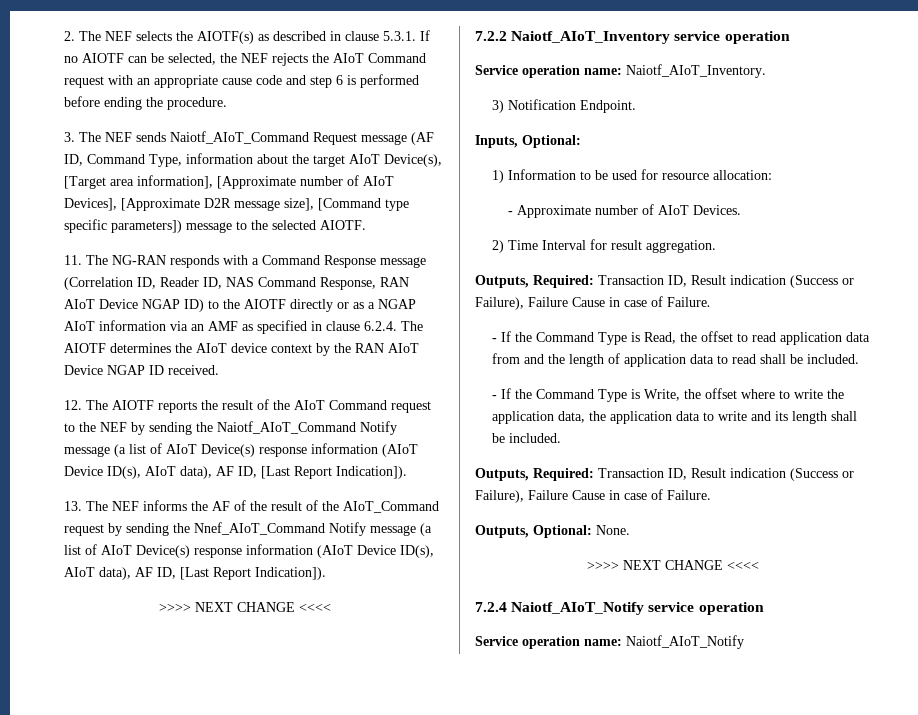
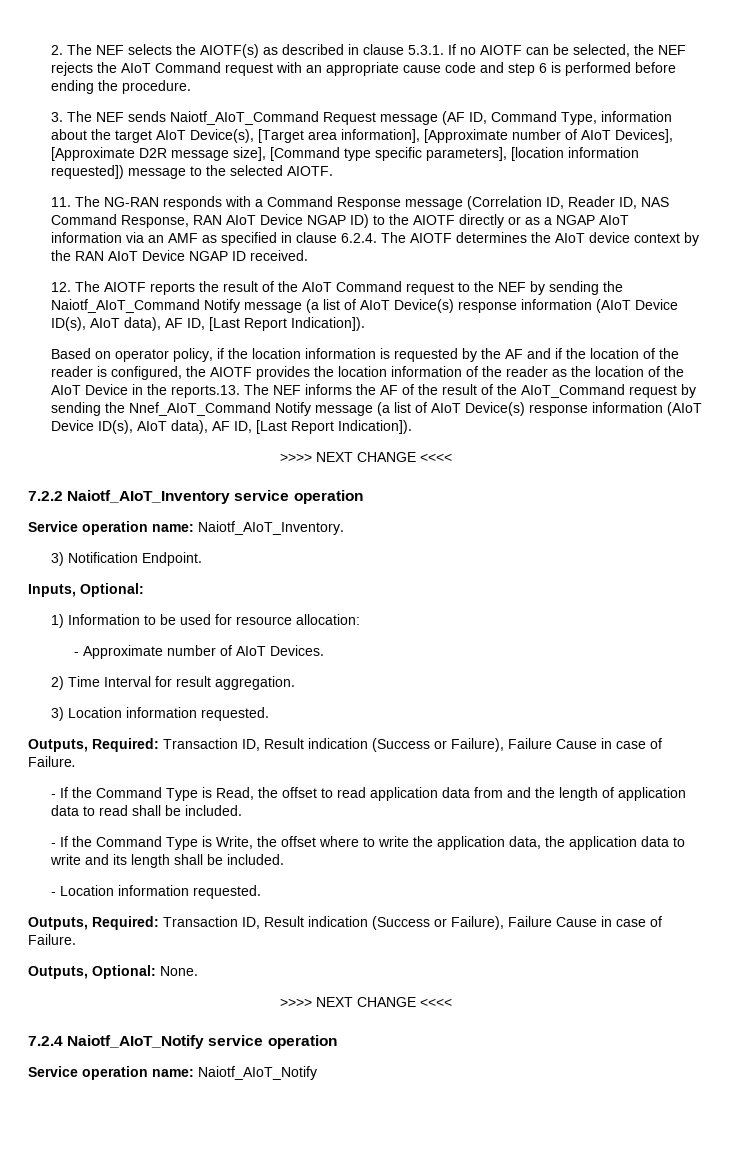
[110,220,182,233] parameters]) -> [426,147,640,161] [51,165,125,179] parameters], [location information requested])
[63,501,82,511] 13. -> [51,348,680,362] [51,366,685,380] [51,384,241,398] Based on operator policy, if the location information is requested by the AF and if the location of the reader is configured, the AIOTF provides the location information of the reader as the location of the AIoT Device in the reports.13.
(716, 246) none -> [51,707,270,721] // 3) Location information requested.
(561, 438) none -> [51,885,262,899] // - Location information requested.

